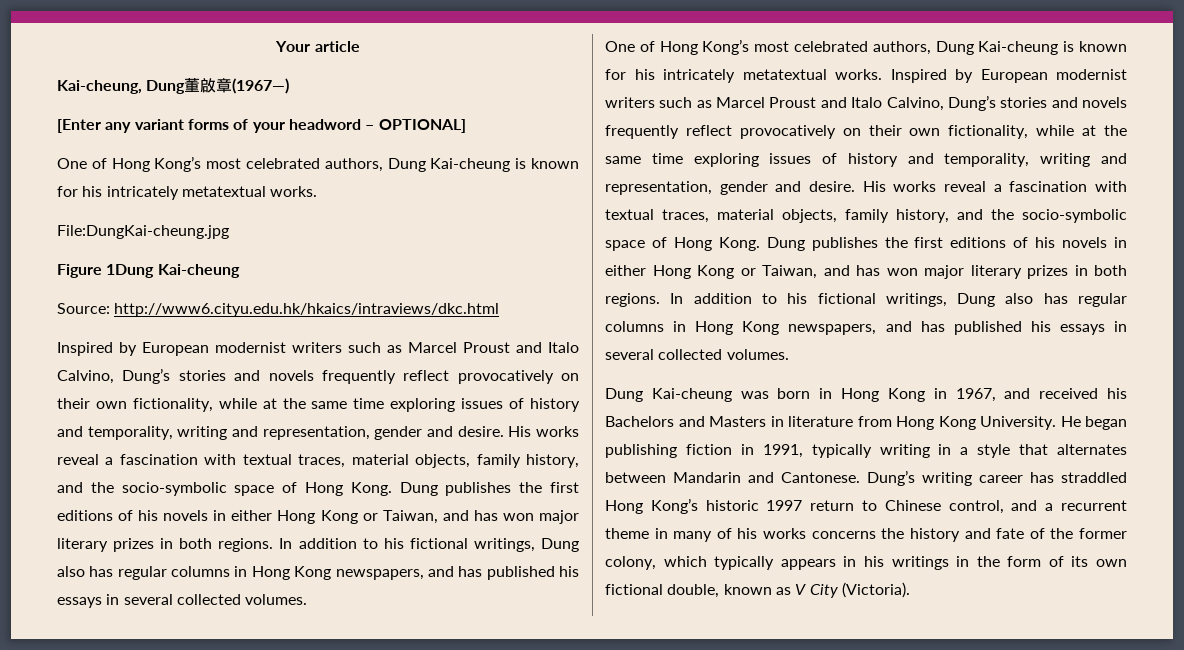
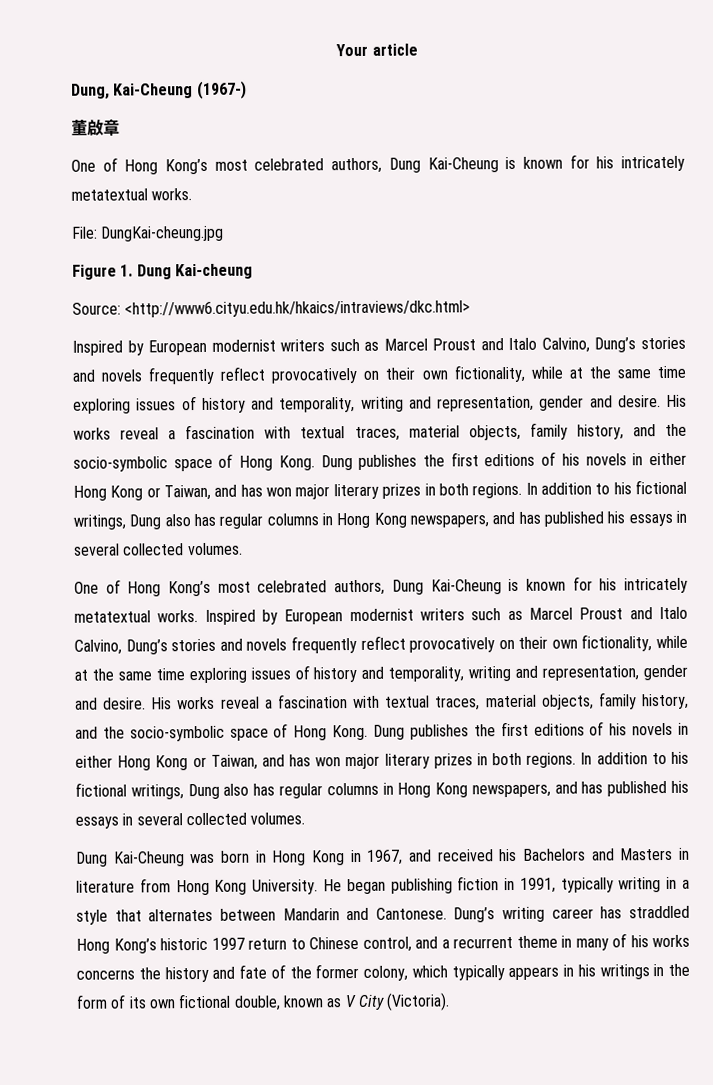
[57,80,186,94] Kai-cheung, Dung -> [71,80,247,100] Dung, Kai-Cheung (1967-) //
[232,78,290,94] [57,119,466,133] [57,156,511,172] (1967—) // [Enter any variant forms of your headword – OPTIONAL] // One of Hong Kong’s most celebrated authors, Dung Kai-cheung -> [71,157,499,175] // One of Hong Kong’s most celebrated authors, Dung Kai-Cheung
[57,225,229,239] File:DungKai-cheung.jpg -> [71,225,225,242] File: DungKai-cheung.jpg
[106,264,155,278] 1Dung -> [120,264,172,280] 1. Dung
[114,303,500,317] http://www6.cityu.edu.hk/hkaics/intraviews/dkc.html -> [124,300,471,318] <http://www6.cityu.edu.hk/hkaics/intraviews/dkc.html>
[978,41,1059,55] Kai-cheung -> [430,579,502,595] Kai-Cheung
[651,388,732,402] Kai-cheung -> [112,851,185,867] Kai-Cheung

